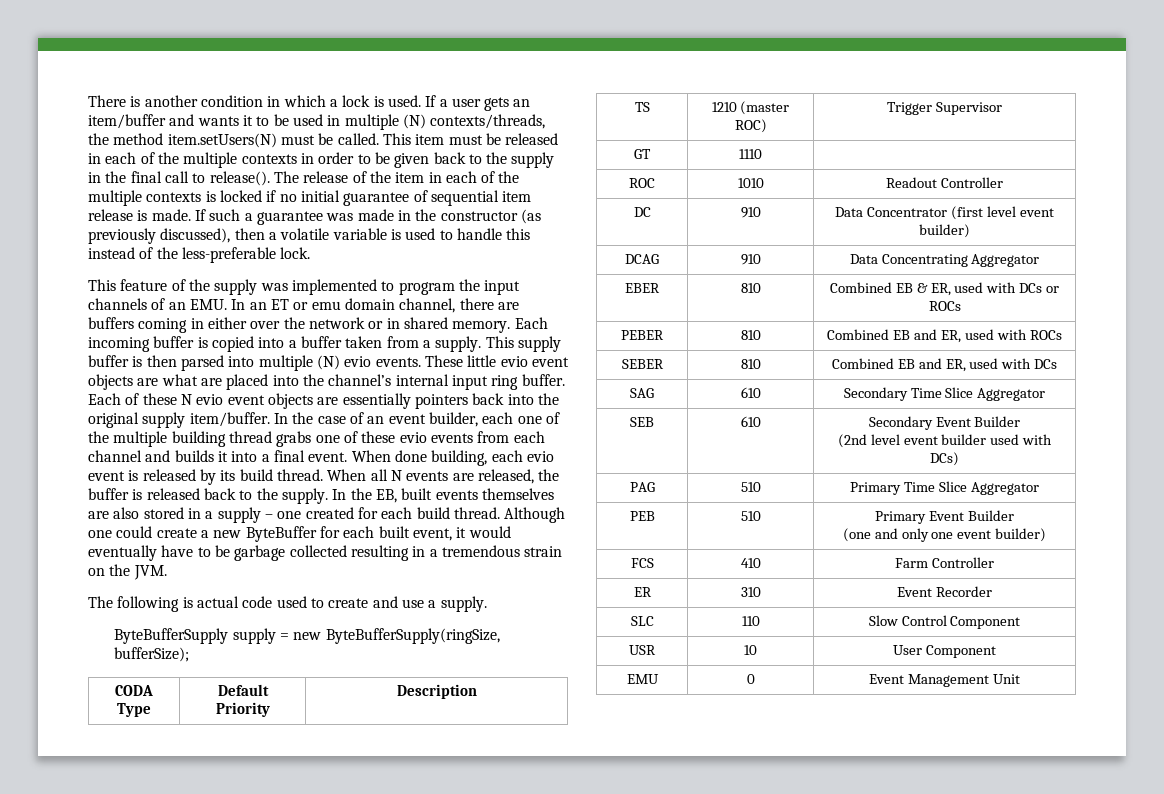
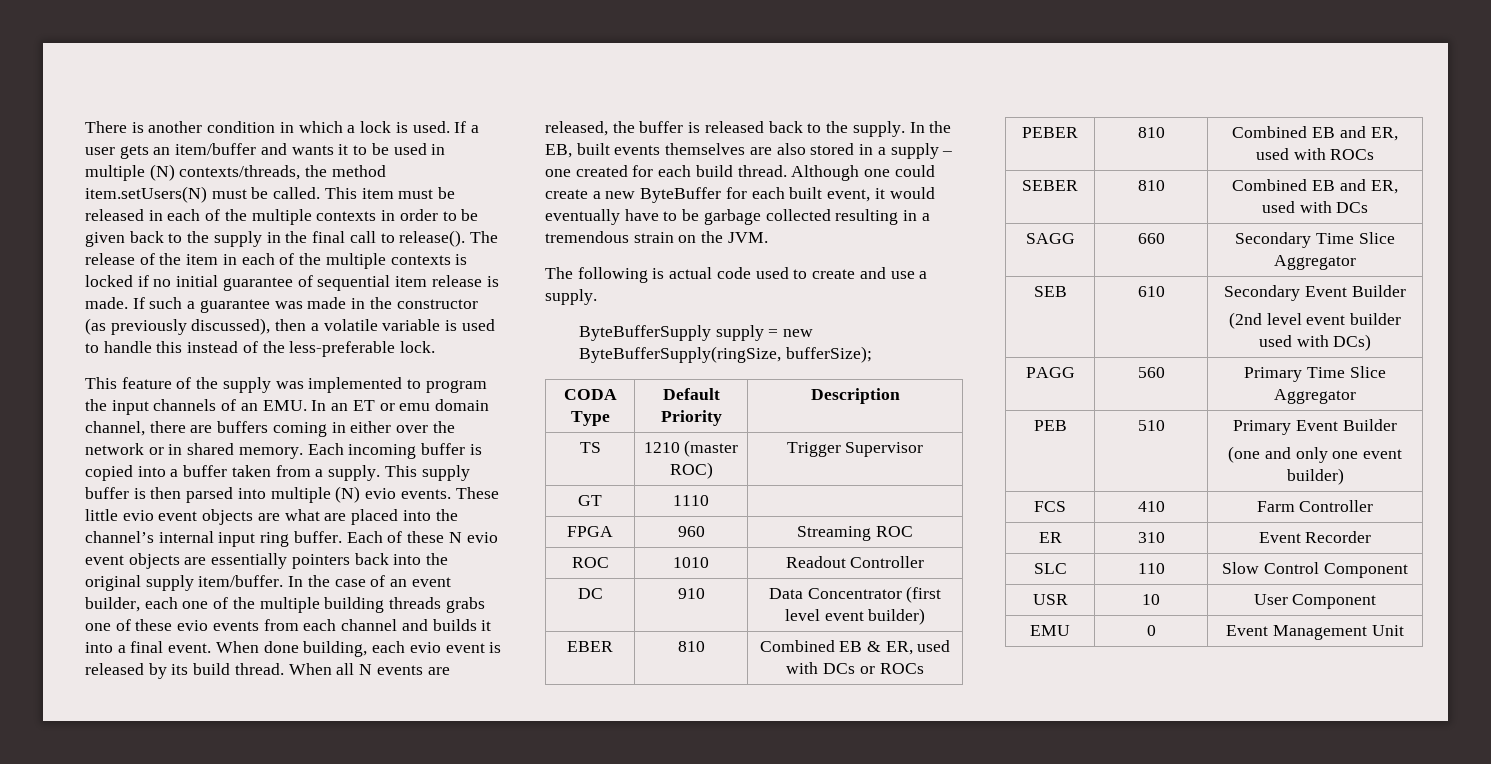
[228,431,272,443] thread -> [389,597,442,609] threads
(762, 154) none -> [567,526,613,537] [677,526,705,537] [797,526,913,541] // FPGA | 960 | Streaming ROC
[625,254,659,264] [740,254,761,265] [849,254,1040,267] // DCAG | 910 | Data Concentrating Aggregator -> (926, 616) none
[630,388,654,398] [740,387,761,398] SAG | 610 -> [1025,233,1075,244] [1137,233,1165,244] SAGG | 660
[629,482,655,492] [740,482,761,492] PAG | 510 -> [1025,367,1075,378] [1137,367,1165,378] PAGG | 560

